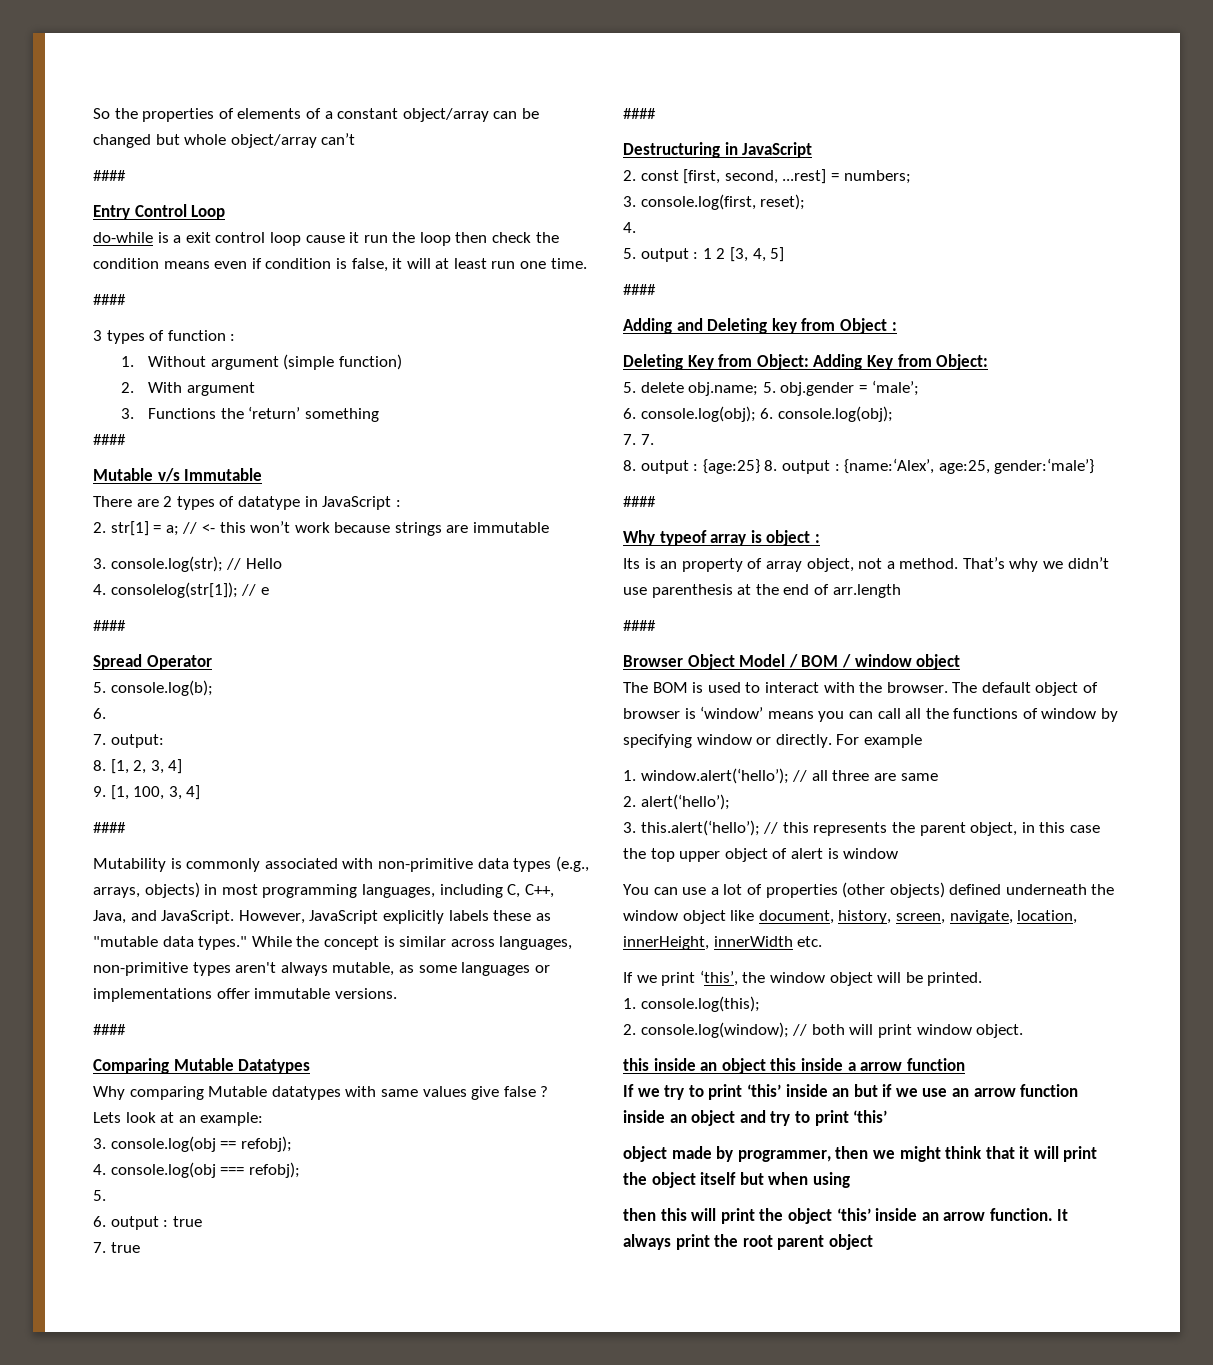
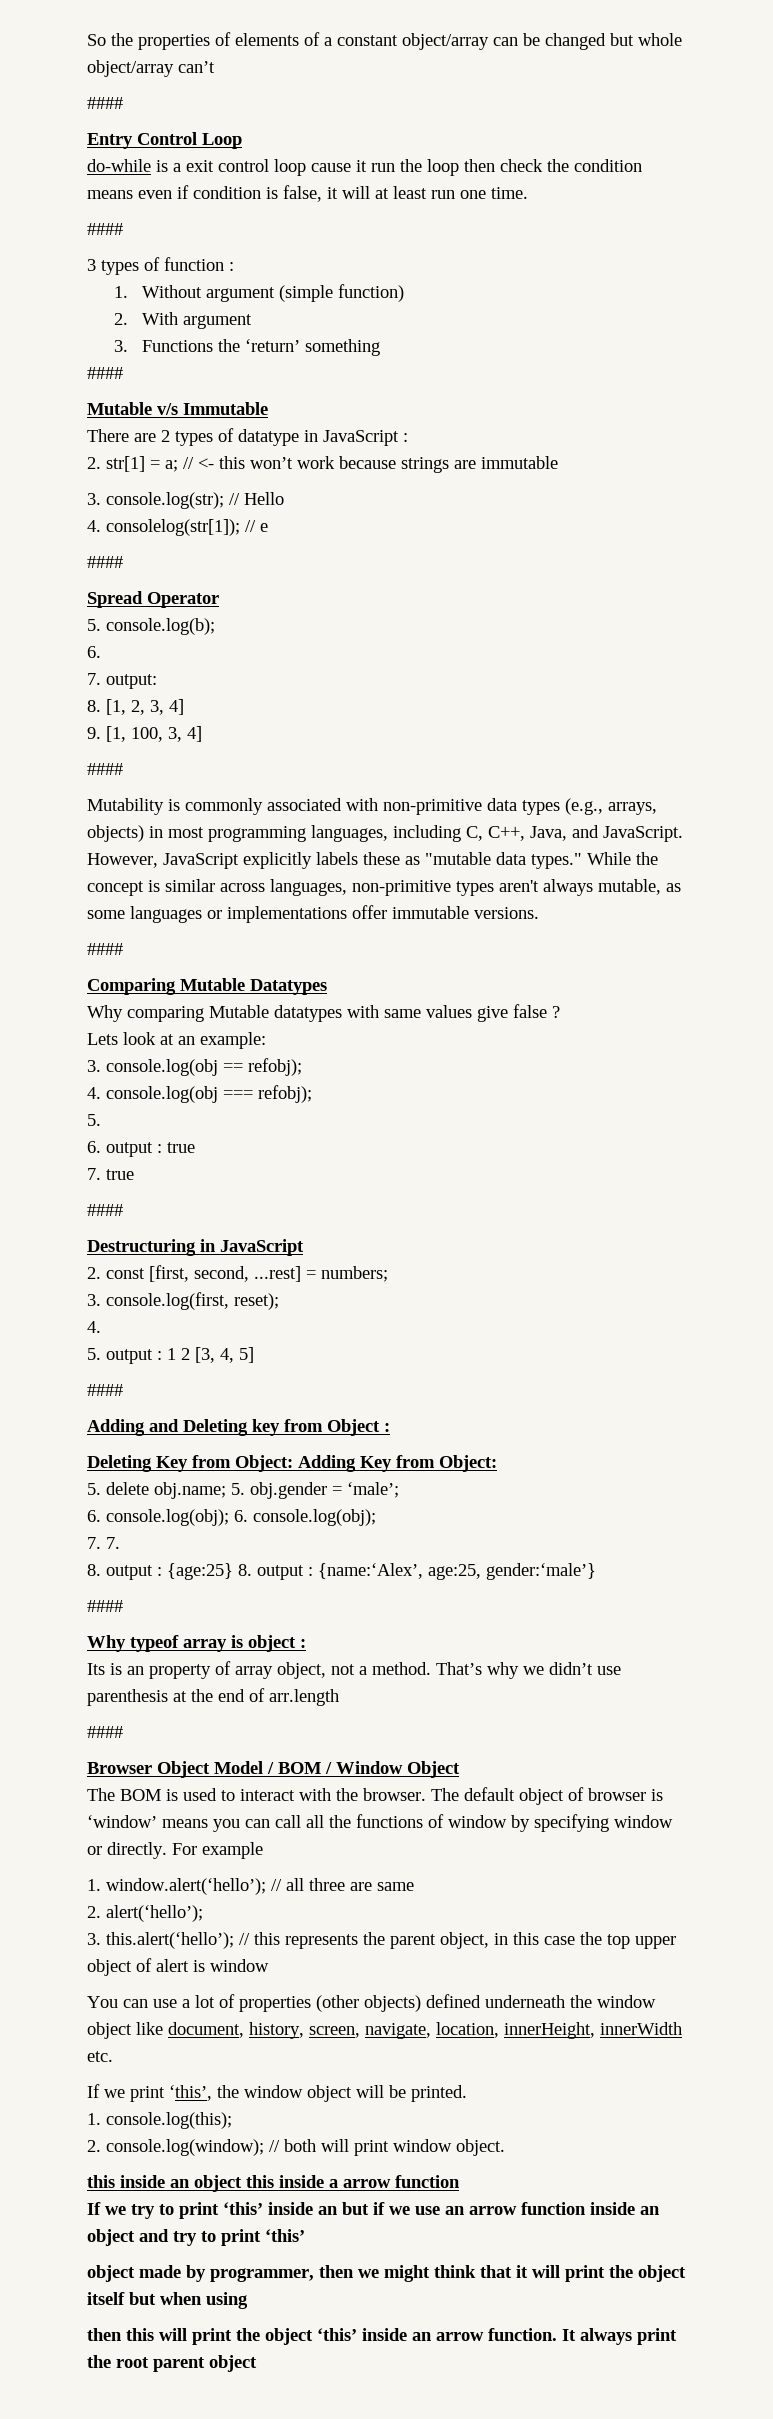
[854,654,961,670] window object -> [336,1761,460,1778] Window Object

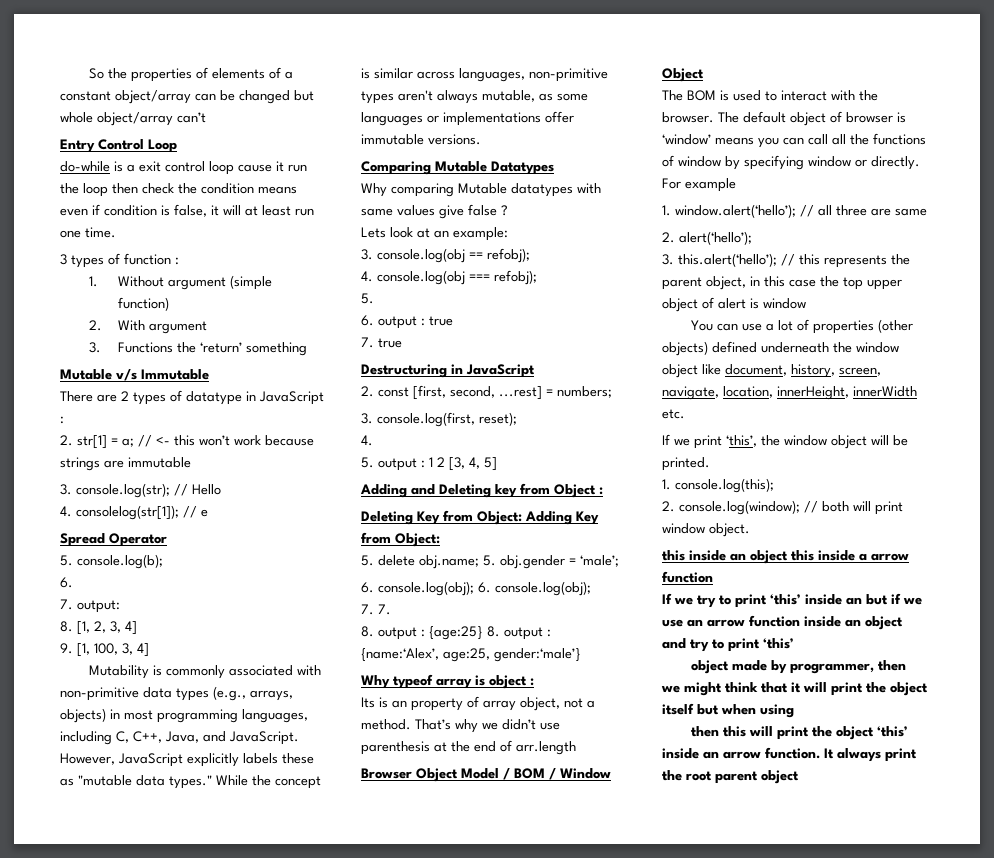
[87,97,123,109] // #### -> (206, 117) none
[87,223,123,235] // #### -> (116, 232) none
[87,367,123,379] // #### -> (307, 349) none
[87,556,123,568] // #### -> (208, 513) none
[87,763,123,775] // #### -> (149, 650) none
[87,943,123,955] // #### -> (481, 139) none
[87,1204,123,1216] // #### -> (402, 343) none
[87,1384,123,1396] // #### -> (497, 464) none
[87,1600,123,1612] // #### -> (581, 655) none
[87,1726,123,1738] // #### -> (576, 748) none

